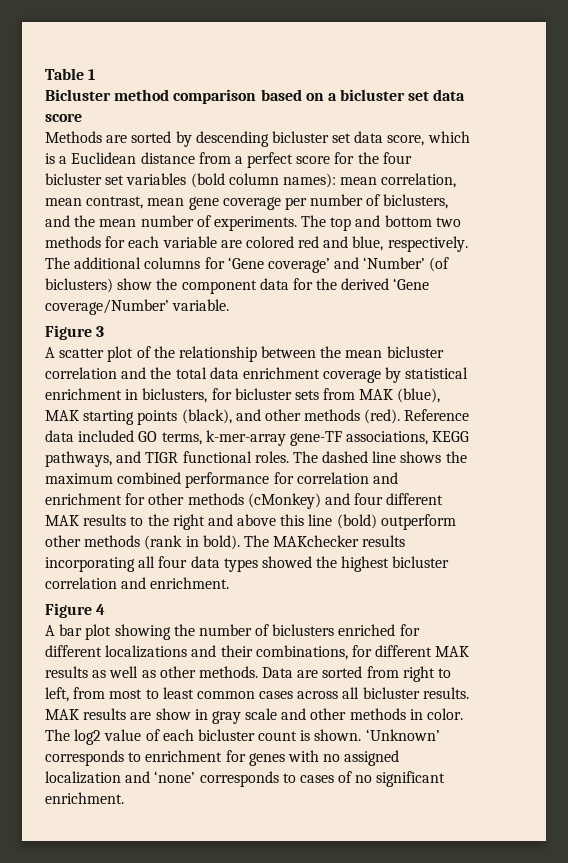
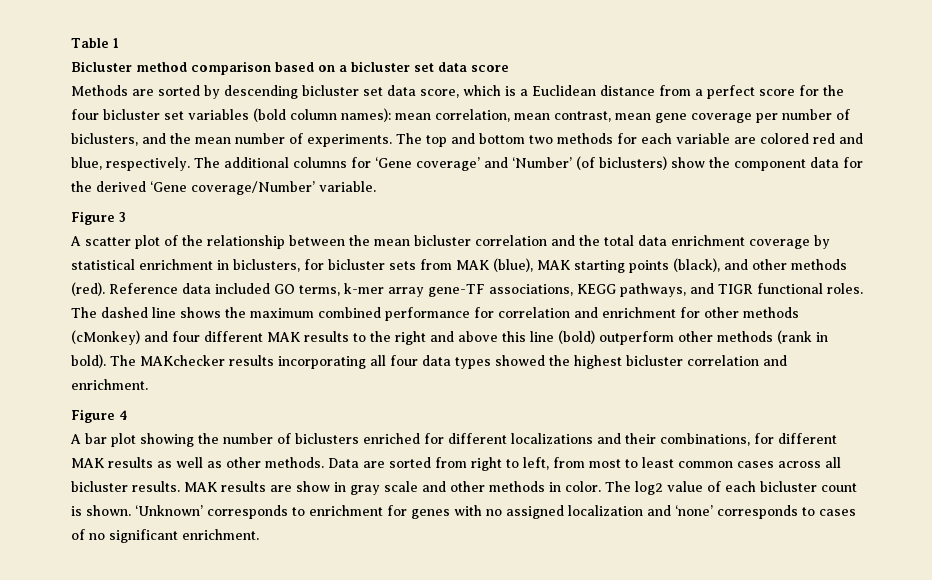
[205,430,286,446] k-mer-array -> [344,283,424,297] k-mer array

